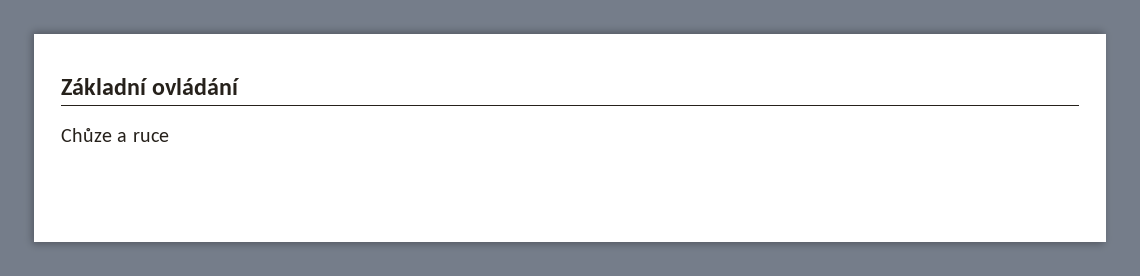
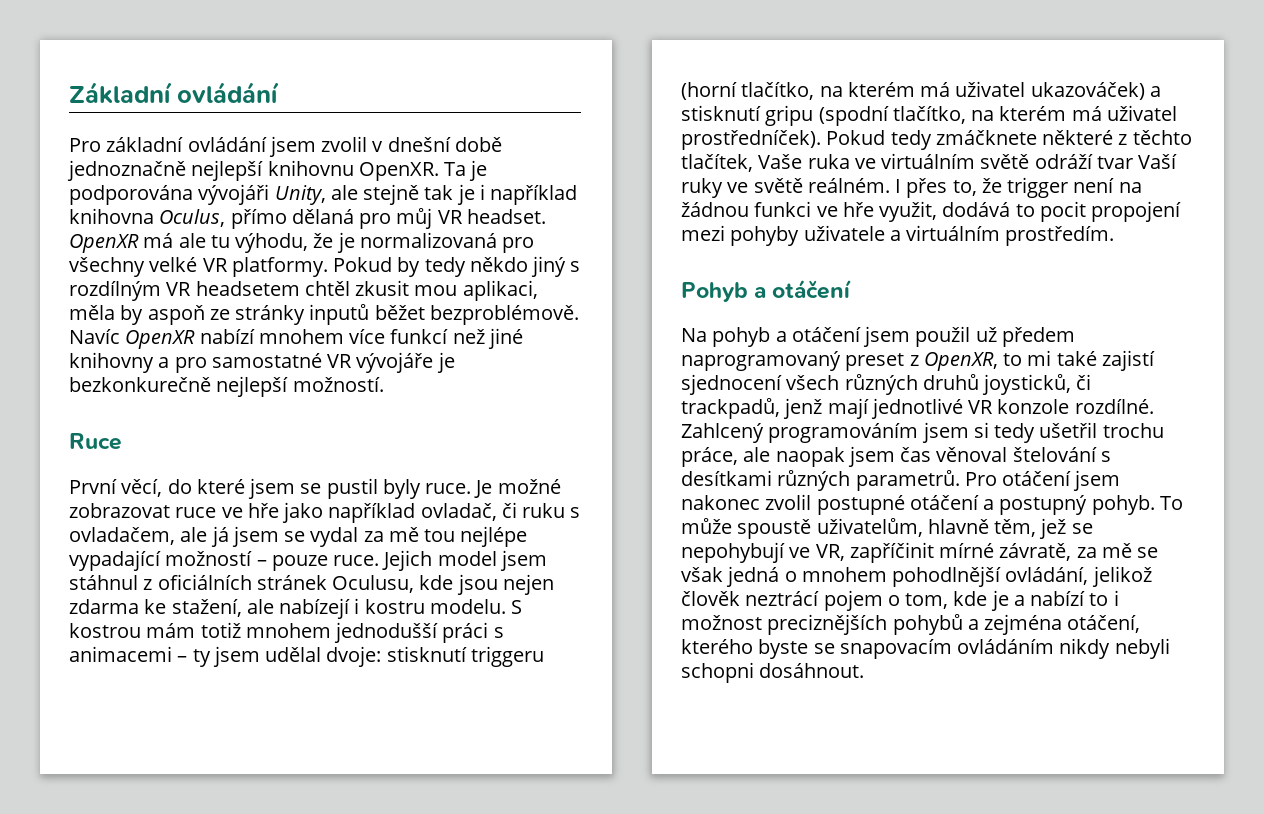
[61,128,169,142] Chůze a ruce -> [69,136,502,157] [67,160,488,181] [69,184,578,205] [69,208,546,229] [69,232,535,253] [69,256,581,277] [69,280,538,301] [69,304,579,325] [69,328,523,349] [69,352,455,373] [69,376,384,397] [69,433,122,450] [69,478,561,499] [69,502,581,523] [69,526,528,547] [69,550,547,571] [69,574,554,595] [69,598,523,619] [69,622,504,643] [69,646,544,667] [681,81,1161,100] [681,105,1177,126] [681,130,1192,150] [681,153,1178,172] [681,177,1142,198] [681,201,1182,222] [681,225,1115,246] [681,279,853,302] [681,326,1075,347] [681,350,1155,371] [681,374,1092,395] [681,398,1154,419] [681,422,1164,443] [681,446,1111,467] [681,470,1121,491] [681,494,1183,515] [681,518,1093,539] [681,542,1159,563] [681,566,1152,587] [681,590,1119,611] [681,614,1141,635] [681,638,1170,659] [681,662,865,683] Pro základní ovládání jsem zvolil v dnešní době jednoznačně nejlepší knihovnu OpenXR. Ta je podporována vývojáři Unity, ale stejně tak je i například knihovna Oculus, přímo dělaná pro můj VR headset. OpenXR má ale tu výhodu, že je normalizovaná pro všechny velké VR platformy. Pokud by tedy někdo jiný s rozdílným VR headsetem chtěl zkusit mou aplikaci, měla by aspoň ze stránky inputů běžet bezproblémově. Navíc OpenXR nabízí mnohem více funkcí než jiné knihovny a pro samostatné VR vývojáře je bezkonkurečně nejlepší možností. // Ruce // První věcí, do které jsem se pustil byly ruce. Je možné zobrazovat ruce ve hře jako například ovladač, či ruku s ovladačem, ale já jsem se vydal za mě tou nejlépe vypadající možností – pouze ruce. Jejich model jsem stáhnul z oficiálních stránek Oculusu, kde jsou nejen zdarma ke stažení, ale nabízejí i kostru modelu. S kostrou mám totiž mnohem jednodušší práci s animacemi – ty jsem udělal dvoje: stisknutí triggeru (horní tlačítko, na kterém má uživatel ukazováček) a stisknutí gripu (spodní tlačítko, na kterém má uživatel prostředníček). Pokud tedy zmáčknete některé z těchto tlačítek, Vaše ruka ve virtuálním světě odráží tvar Vaší ruky ve světě reálném. I přes to, že trigger není na žádnou funkci ve hře využit, dodává to pocit propojení mezi pohyby uživatele a virtuálním prostředím. // Pohyb a otáčení // Na pohyb a otáčení jsem použil už předem naprogramovaný preset z OpenXR, to mi také zajistí sjednocení všech různých druhů joysticků, či trackpadů, jenž mají jednotlivé VR konzole rozdílné. Zahlcený programováním jsem si tedy ušetřil trochu práce, ale naopak jsem čas věnoval štelování s desítkami různých parametrů. Pro otáčení jsem nakonec zvolil postupné otáčení a postupný pohyb. To může spoustě uživatelům, hlavně těm, jež se nepohybují ve VR, zapříčinit mírné závratě, za mě se však jedná o mnohem pohodlnější ovládání, jelikož člověk neztrácí pojem o tom, kde je a nabízí to i možnost preciznějších pohybů a zejména otáčení, kterého byste se snapovacím ovládáním nikdy nebyli schopni dosáhnout.

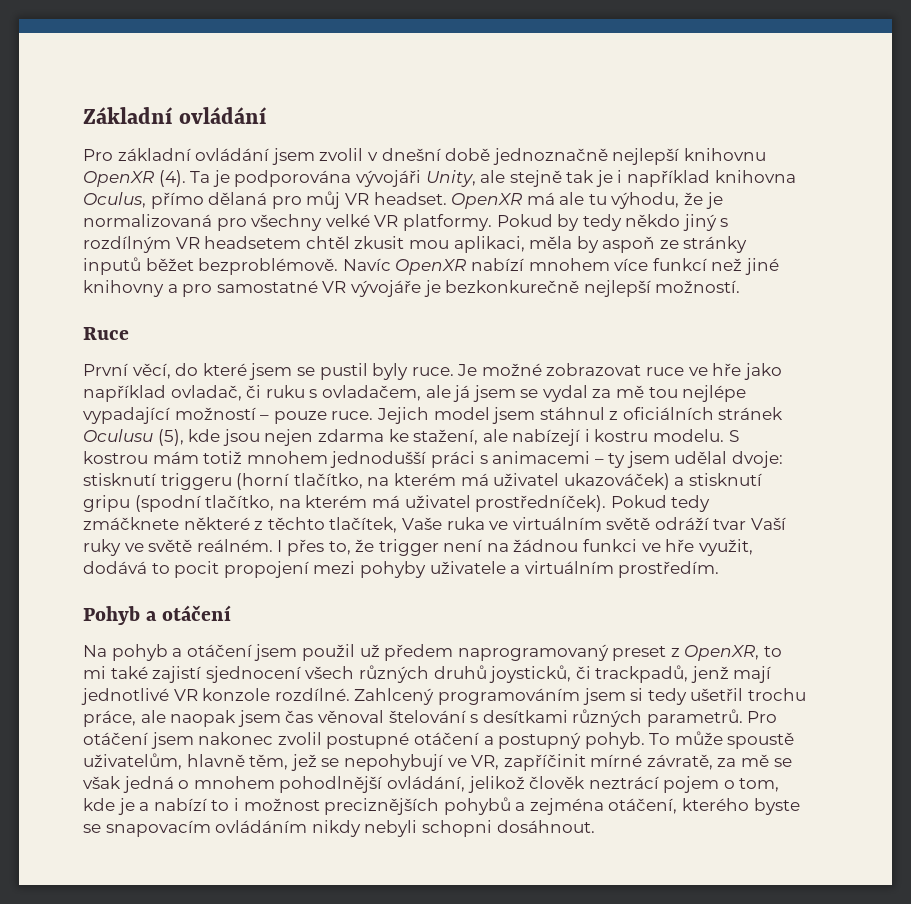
[358,162,439,181] OpenXR. -> [83,170,186,187] OpenXR (4).
[332,575,415,593] Oculusu, -> [83,429,184,446] Oculusu (5),

